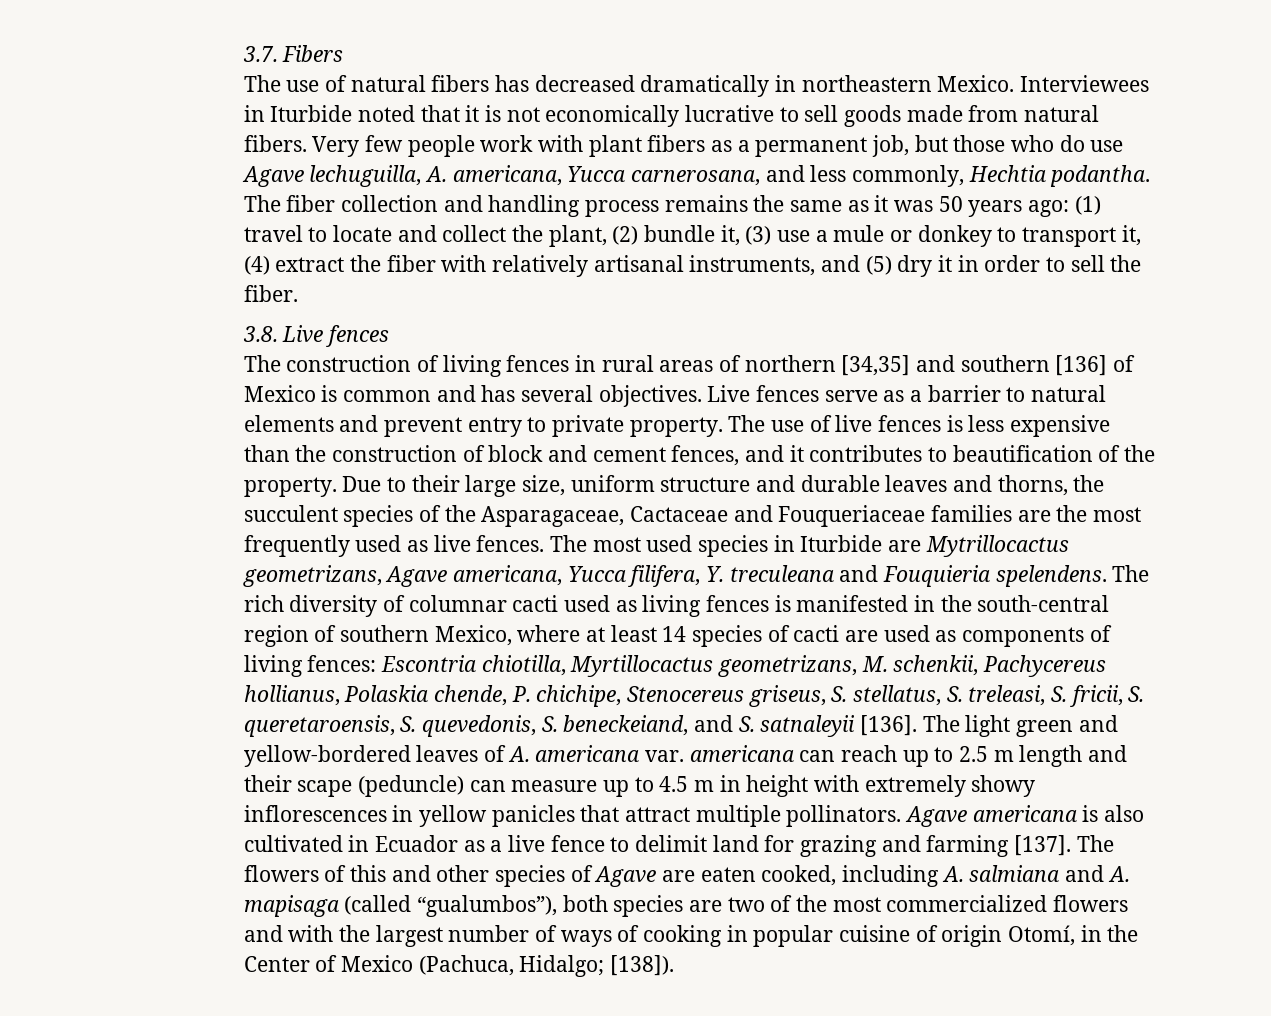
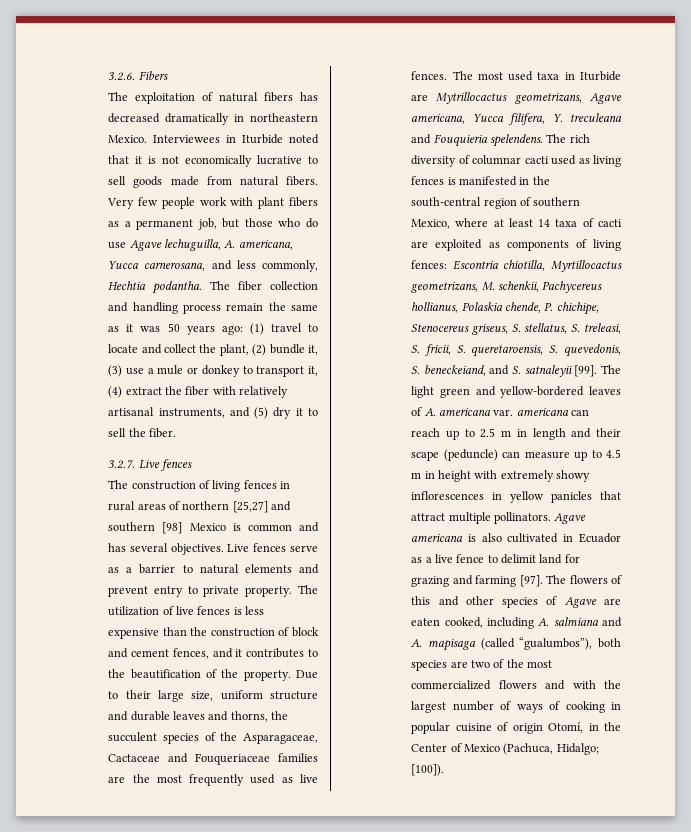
[242,46,278,62] 3.7. -> [108,72,136,81] 3.2.6.
[286,80,320,92] use -> [135,92,196,104] exploitation
[664,195,748,212] remains -> [226,303,264,311] remain
[957,255,1041,272] in order -> (303, 412) none
[242,326,278,342] 3.8. -> [108,460,136,469] 3.2.7.
[841,355,911,376] [34,35] -> [232,501,268,513] [25,27]
[1055,355,1135,376] [136] of -> [162,522,183,534] [98]
[770,420,804,432] use -> [108,606,160,616] utilization
(947, 454) none -> [108,669,126,678] the
[697,535,768,557] species -> [537,72,560,80] taxa
[691,625,762,647] species -> [555,219,578,227] taxa
[883,625,930,642] used -> [435,239,483,251] exploited
[859,715,917,736] [136]. -> [574,365,598,377] [99].
(1014, 756) none -> [516,429,527,437] in
[1013,835,1071,856] [137]. -> [519,575,543,587] [97].
[609,955,674,976] [138]). -> [411,764,445,776] [100]).

